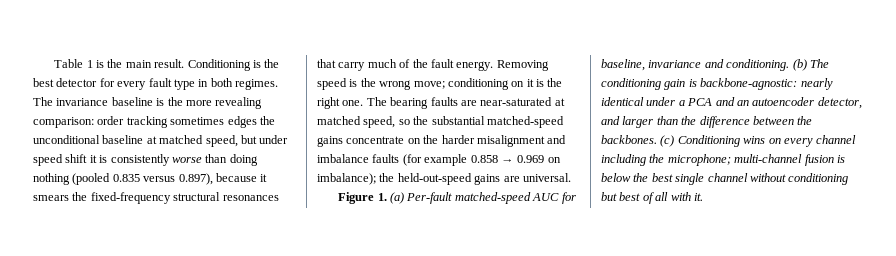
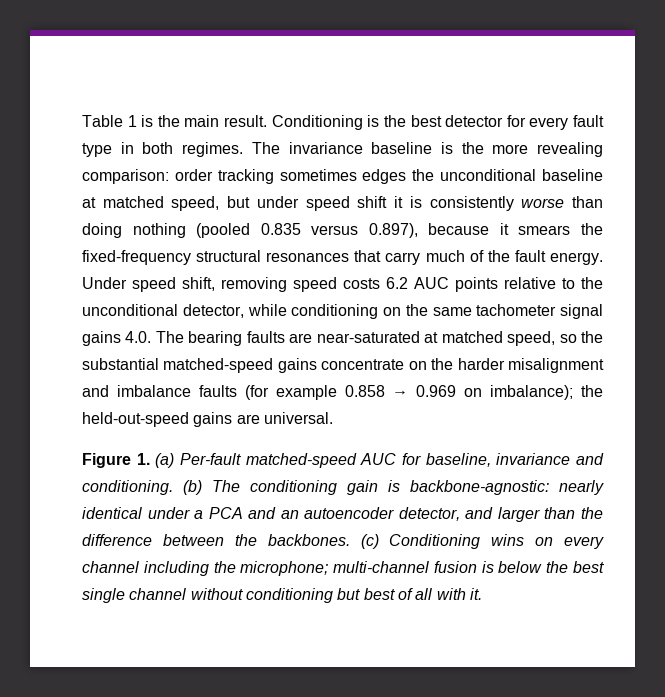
[496,60,549,71] [317,78,563,90] [317,97,364,109] Removing speed is the wrong move; conditioning on it is the right one. -> [82,277,603,292] [82,304,603,319] [82,331,152,346] Under speed shift, removing speed costs 6.2 AUC points relative to the unconditional detector, while conditioning on the same tachometer signal gains 4.0.

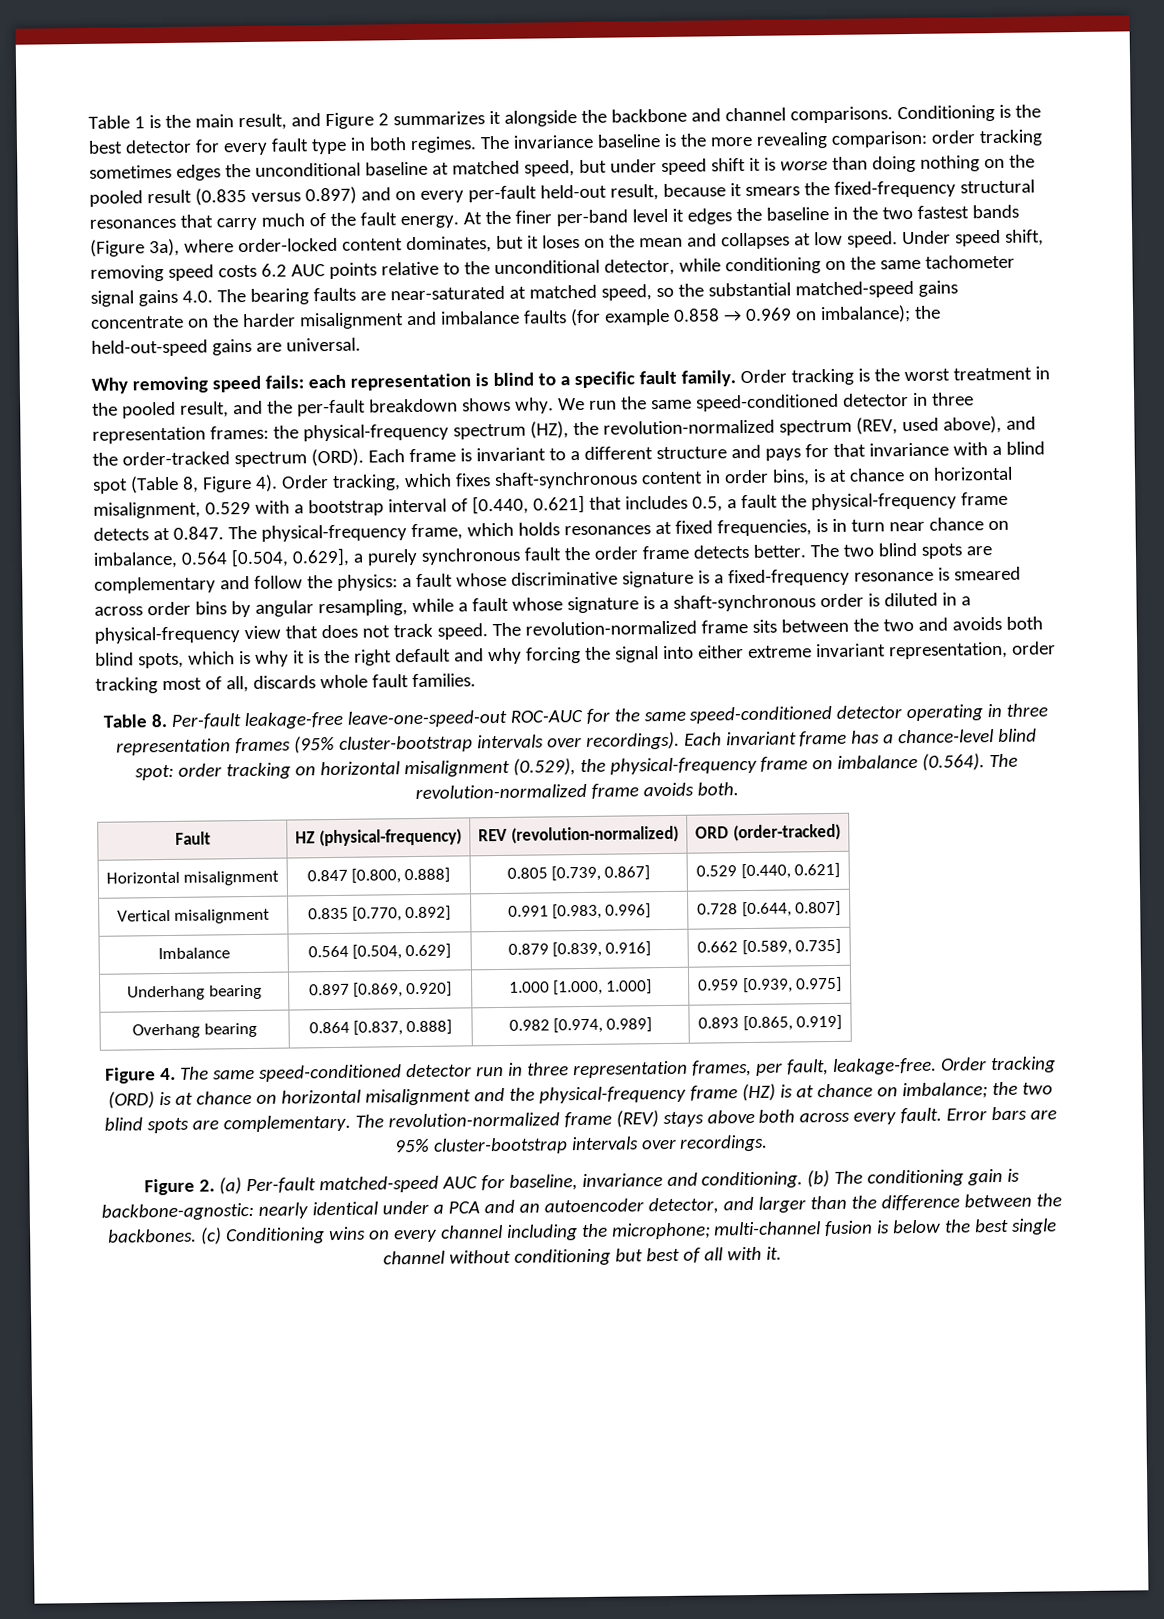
[224,115,268,127] result. -> [237,106,893,131] result, and Figure 2 summarizes it alongside the backbone and channel comparisons.
[429,196,514,211] consistently -> (776, 164) none
[196,223,418,238] (pooled 0.835 versus 0.897), -> [983,154,1035,169] [89,184,659,207] on the pooled result (0.835 versus 0.897) and on every per-fault held-out result,
(603, 258) none -> [462,204,1019,227] [90,231,898,257] At the finer per-band level it edges the baseline in the two fastest bands (Figure 3a), where order-locked content dominates, but it loses on the mean and collapses at low speed.
[82,453,150,468] Figure 1. -> [91,366,1050,394] [92,392,974,419] [92,415,1036,444] [92,441,1045,468] [92,466,1013,494] [93,491,1008,519] [93,517,1009,542] [93,542,992,569] [94,566,1021,594] [94,592,971,618] [94,616,1043,644] [95,641,1056,669] [95,673,476,694] [102,703,1049,730] [115,728,1038,756] [134,753,1019,781] [414,782,739,800] [174,831,211,845] [295,828,462,847] [478,825,679,844] [695,823,841,842] [105,870,280,886] [306,867,451,884] [506,865,651,882] [696,862,840,880] [116,908,271,924] [307,905,452,922] [507,903,652,920] [697,900,841,918] [157,947,230,960] [307,943,452,960] [507,941,652,958] [697,938,841,956] [127,984,262,1001] [308,981,453,998] [508,979,653,996] [698,976,842,994] [132,1022,257,1039] [308,1019,453,1036] [508,1017,653,1034] [698,1014,842,1032] [105,1056,1056,1084] [108,1081,1053,1109] [103,1106,1058,1134] [393,1134,769,1155] [143,1178,215,1196] Why removing speed fails: each representation is blind to a specific fault family. Order tracking is the worst treatment in the pooled result, and the per-fault breakdown shows why. We run the same speed-conditioned detector in three representation frames: the physical-frequency spectrum (HZ), the revolution-normalized spectrum (REV, used above), and the order-tracked spectrum (ORD). Each frame is invariant to a different structure and pays for that invariance with a blind spot (Table 8, Figure 4). Order tracking, which fixes shaft-synchronous content in order bins, is at chance on horizontal misalignment, 0.529 with a bootstrap interval of [0.440, 0.621] that includes 0.5, a fault the physical-frequency frame detects at 0.847. The physical-frequency frame, which holds resonances at fixed frequencies, is in turn near chance on imbalance, 0.564 [0.504, 0.629], a purely synchronous fault the order frame detects better. The two blind spots are complementary and follow the physics: a fault whose discriminative signature is a fixed-frequency resonance is smeared across order bins by angular resampling, while a fault whose signature is a shaft-synchronous order is diluted in a physical-frequency view that does not track speed. The revolution-normalized frame sits between the two and avoids both blind spots, which is why it is the right default and why forcing the signal into either extreme invariant representation, order tracking most of all, discards whole fault families. // Table 8. Per-fault leakage-free leave-one-speed-out ROC-AUC for the same speed-conditioned detector operating in three representation frames (95% cluster-bootstrap intervals over recordings). Each invariant frame has a chance-level blind spot: order tracking on horizontal misalignment (0.529), the physical-frequency frame on imbalance (0.564). The revolution-normalized frame avoids both. // Fault | HZ (physical-frequency) | REV (revolution-normalized) | ORD (order-tracked) // Horizontal misalignment | 0.847 [0.800, 0.888] | 0.805 [0.739, 0.867] | 0.529 [0.440, 0.621] // Vertical misalignment | 0.835 [0.770, 0.892] | 0.991 [0.983, 0.996] | 0.728 [0.644, 0.807] // Imbalance | 0.564 [0.504, 0.629] | 0.879 [0.839, 0.916] | 0.662 [0.589, 0.735] // Underhang bearing | 0.897 [0.869, 0.920] | 1.000 [1.000, 1.000] | 0.959 [0.939, 0.975] // Overhang bearing | 0.864 [0.837, 0.888] | 0.982 [0.974, 0.989] | 0.893 [0.865, 0.919] // Figure 4. The same speed-conditioned detector run in three representation frames, per fault, leakage-free. Order tracking (ORD) is at chance on horizontal misalignment and the physical-frequency frame (HZ) is at chance on imbalance; the two blind spots are complementary. The revolution-normalized frame (REV) stays above both across every fault. Error bars are 95% cluster-bootstrap intervals over recordings. // Figure 2.

